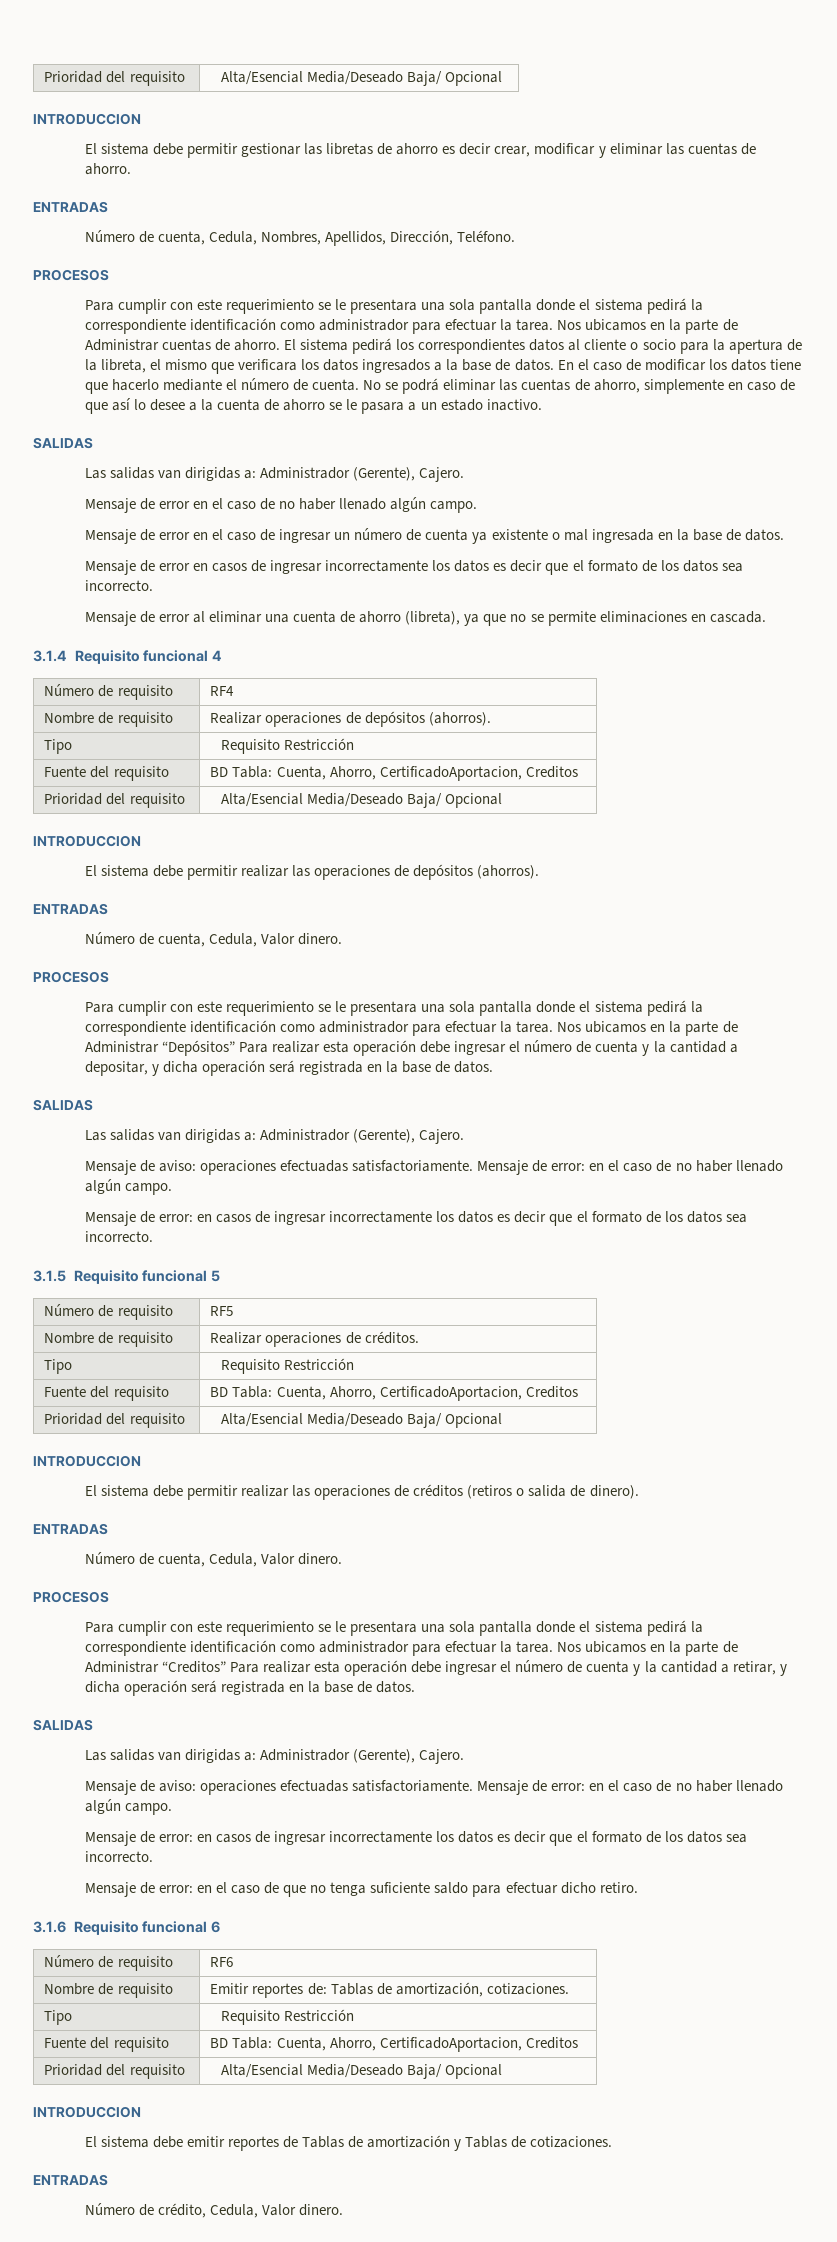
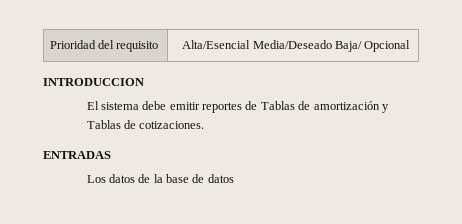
[44,71,185,86] [220,71,502,86] [33,113,141,125] [84,143,756,158] [84,163,131,175] [33,201,108,213] [84,230,516,246] [33,269,109,281] [84,298,703,314] [84,318,738,334] [84,338,802,354] [84,359,801,374] [84,378,795,394] [84,398,542,414] [33,437,93,449] [84,467,465,482] [84,497,478,513] [84,528,784,544] [84,560,743,575] [84,580,153,591] [84,611,766,626] [33,650,223,664] [44,684,173,700] [210,686,235,696] [44,712,173,727] [210,711,491,727] [44,739,73,754] [220,738,354,754] [44,766,169,781] [210,766,578,781] [44,793,185,808] [220,793,502,808] [33,835,141,847] [84,864,540,880] [33,903,108,915] [84,932,343,947] [33,971,109,983] [84,1000,703,1016] [84,1020,738,1036] [84,1040,738,1056] [84,1060,494,1076] [33,1099,93,1111] [84,1129,465,1144] [84,1160,783,1175] [84,1179,172,1195] [84,1211,747,1226] [84,1231,153,1242] [33,1270,221,1284] [44,1304,173,1320] [210,1306,234,1316] [44,1332,173,1347] [210,1331,419,1347] [44,1359,73,1374] [220,1358,354,1374] [44,1386,169,1401] [210,1386,578,1401] [44,1413,185,1428] [220,1413,502,1428] [33,1455,141,1467] [84,1484,639,1500] [33,1523,108,1535] [84,1552,343,1567] [33,1591,109,1603] [84,1620,703,1636] [84,1640,738,1656] [84,1660,787,1676] [84,1680,416,1696] [33,1719,93,1731] [84,1749,465,1764] [84,1780,783,1795] [84,1799,172,1815] [84,1831,747,1846] [84,1851,153,1862] [84,1882,638,1897] [33,1921,221,1935] [44,1955,173,1971] [210,1957,234,1967] [44,1983,173,1998] [210,1982,569,1998] [44,2010,73,2025] [220,2009,354,2025] [44,2037,169,2052] [210,2037,578,2052] [44,2064,185,2079] [220,2064,502,2079] [33,2106,141,2118] Prioridad del requisito | Alta/Esencial Media/Deseado Baja/ Opcional // INTRODUCCION // El sistema debe permitir gestionar las libretas de ahorro es decir crear, modificar y eliminar las cuentas de ahorro. // ENTRADAS // Número de cuenta, Cedula, Nombres, Apellidos, Dirección, Teléfono. // PROCESOS // Para cumplir con este requerimiento se le presentara una sola pantalla donde el sistema pedirá la correspondiente identificación como administrador para efectuar la tarea. Nos ubicamos en la parte de Administrar cuentas de ahorro. El sistema pedirá los correspondientes datos al cliente o socio para la apertura de la libreta, el mismo que verificara los datos ingresados a la base de datos. En el caso de modificar los datos tiene que hacerlo mediante el número de cuenta. No se podrá eliminar las cuentas de ahorro, simplemente en caso de que así lo desee a la cuenta de ahorro se le pasara a un estado inactivo. // SALIDAS // Las salidas van dirigidas a: Administrador (Gerente), Cajero. // Mensaje de error en el caso de no haber llenado algún campo. // Mensaje de error en el caso de ingresar un número de cuenta ya existente o mal ingresada en la base de datos. // Mensaje de error en casos de ingresar incorrectamente los datos es decir que el formato de los datos sea incorrecto. // Mensaje de error al eliminar una cuenta de ahorro (libreta), ya que no se permite eliminaciones en cascada. // 3.1.4 Requisito funcional 4 // Número de requisito | RF4 // Nombre de requisito | Realizar operaciones de depósitos (ahorros). // Tipo | Requisito Restricción // Fuente del requisito | BD Tabla: Cuenta, Ahorro, CertificadoAportacion, Creditos // Prioridad del requisito | Alta/Esencial Media/Deseado Baja/ Opcional // INTRODUCCION // El sistema debe permitir realizar las operaciones de depósitos (ahorros). // ENTRADAS // Número de cuenta, Cedula, Valor dinero. // PROCESOS // Para cumplir con este requerimiento se le presentara una sola pantalla donde el sistema pedirá la correspondiente identificación como administrador para efectuar la tarea. Nos ubicamos en la parte de Administrar “Depósitos” Para realizar esta operación debe ingresar el número de cuenta y la cantidad a depositar, y dicha operación será registrada en la base de datos. // SALIDAS // Las salidas van dirigidas a: Administrador (Gerente), Cajero. // Mensaje de aviso: operaciones efectuadas satisfactoriamente. Mensaje de error: en el caso de no haber llenado algún campo. // Mensaje de error: en casos de ingresar incorrectamente los datos es decir que el formato de los datos sea incorrecto. // 3.1.5 Requisito funcional 5 // Número de requisito | RF5 // Nombre de requisito | Realizar operaciones de créditos. // Tipo | Requisito Restricción // Fuente del requisito | BD Tabla: Cuenta, Ahorro, CertificadoAportacion, Creditos // Prioridad del requisito | Alta/Esencial Media/Deseado Baja/ Opcional // INTRODUCCION // El sistema debe permitir realizar las operaciones de créditos (retiros o salida de dinero). // ENTRADAS // Número de cuenta, Cedula, Valor dinero. // PROCESOS // Para cumplir con este requerimiento se le presentara una sola pantalla donde el sistema pedirá la correspondiente identificación como administrador para efectuar la tarea. Nos ubicamos en la parte de Administrar “Creditos” Para realizar esta operación debe ingresar el número de cuenta y la cantidad a retirar, y dicha operación será registrada en la base de datos. // SALIDAS // Las salidas van dirigidas a: Administrador (Gerente), Cajero. // Mensaje de aviso: operaciones efectuadas satisfactoriamente. Mensaje de error: en el caso de no haber llenado algún campo. // Mensaje de error: en casos de ingresar incorrectamente los datos es decir que el formato de los datos sea incorrecto. // Mensaje de error: en el caso de que no tenga suficiente saldo para efectuar dicho retiro. // 3.1.6 Requisito funcional 6 // Número de requisito | RF6 // Nombre de requisito | Emitir reportes de: Tablas de amortización, cotizaciones. // Tipo | Requisito Restricción // Fuente del requisito | BD Tabla: Cuenta, Ahorro, CertificadoAportacion, Creditos // Prioridad del requisito | Alta/Esencial Media/Deseado Baja/ Opcional // INTRODUCCION -> [49,40,159,52] [182,40,411,52] [43,78,144,86] Prioridad del requisito | Alta/Esencial Media/Deseado Baja/ Opcional // INTRODUCCION
[84,2203,344,2218] Número de crédito, Cedula, Valor dinero. -> [86,174,234,183] Los datos de la base de datos

